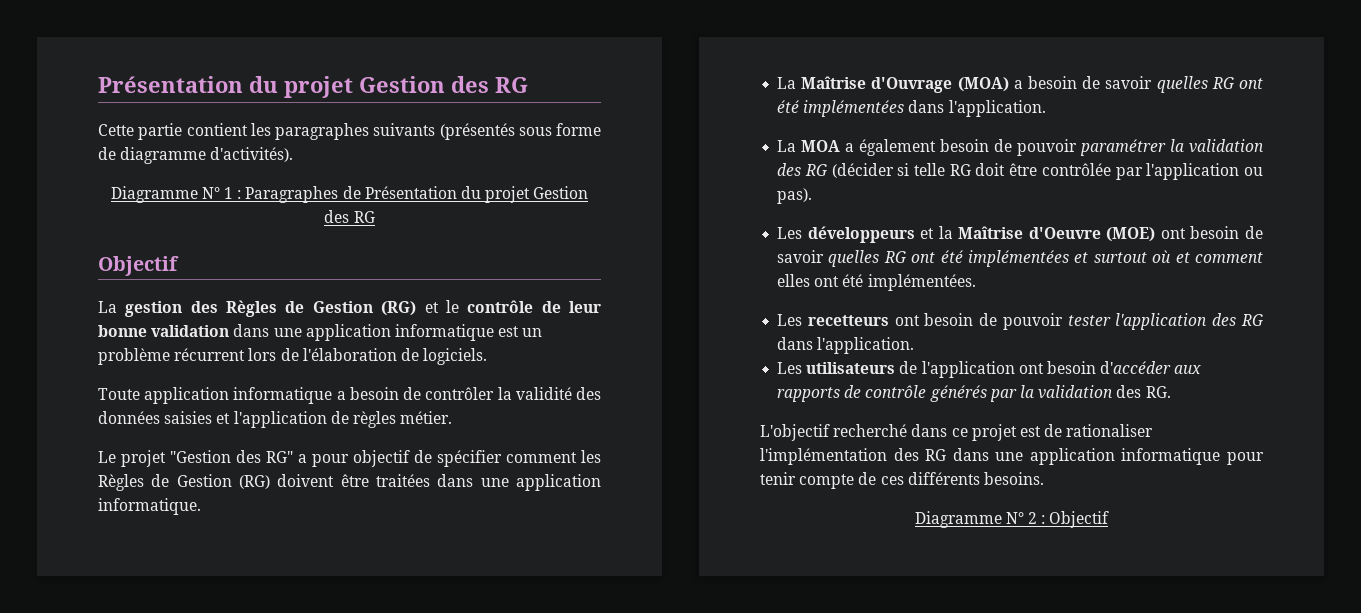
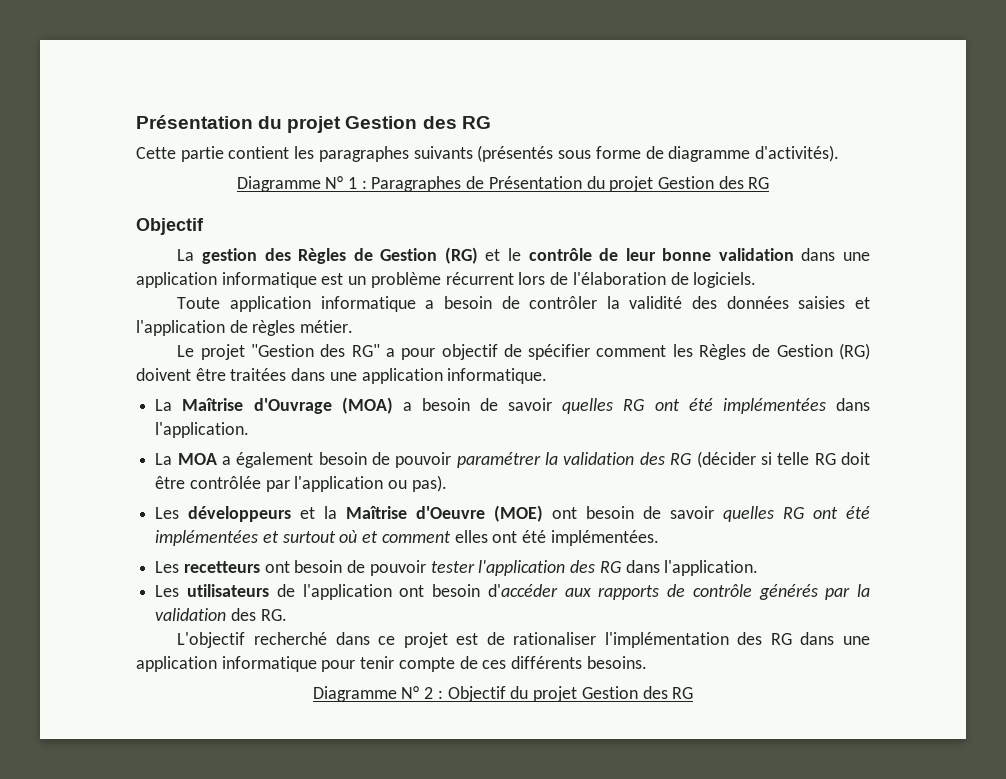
(1110, 519) none -> [510,686,694,702] du projet Gestion des RG

